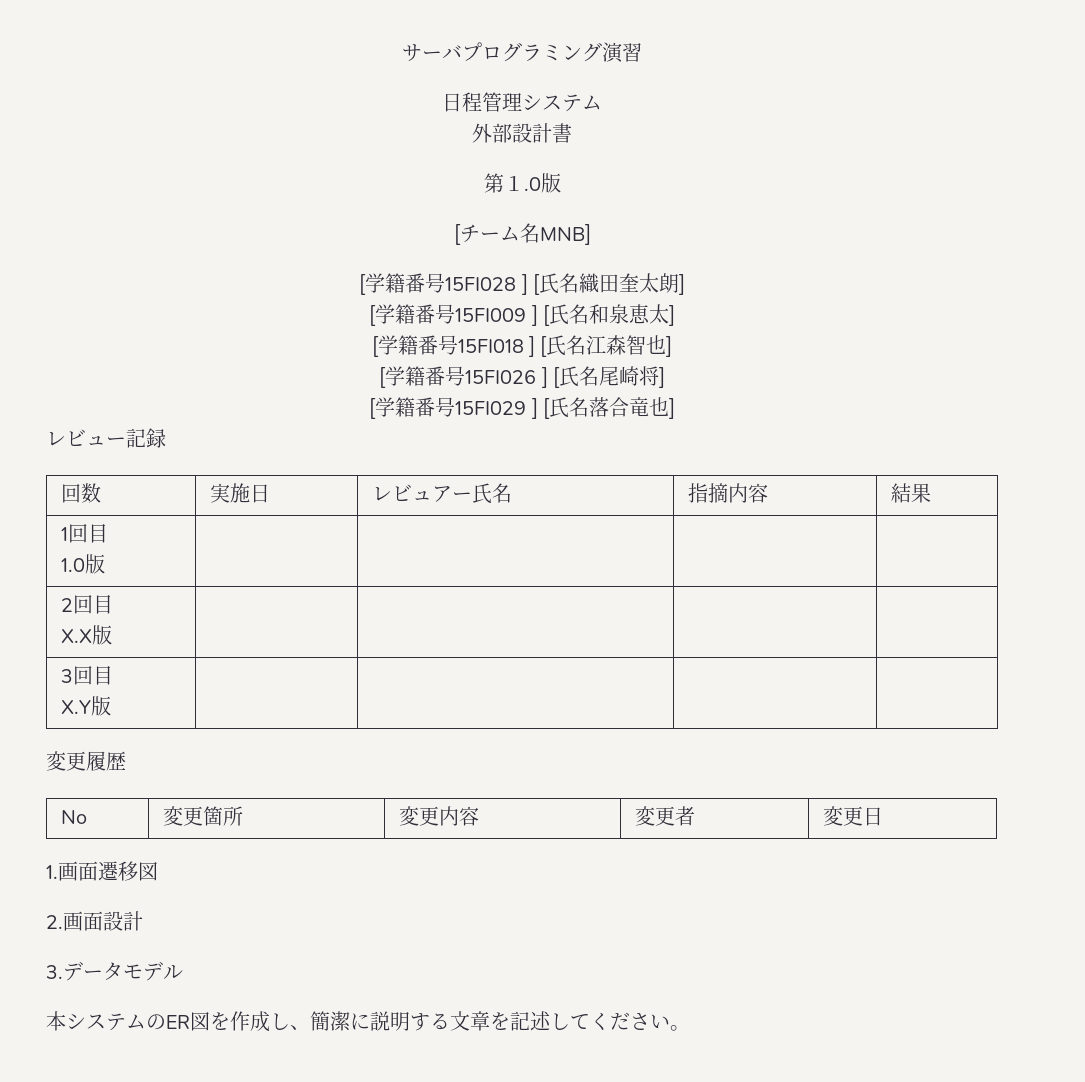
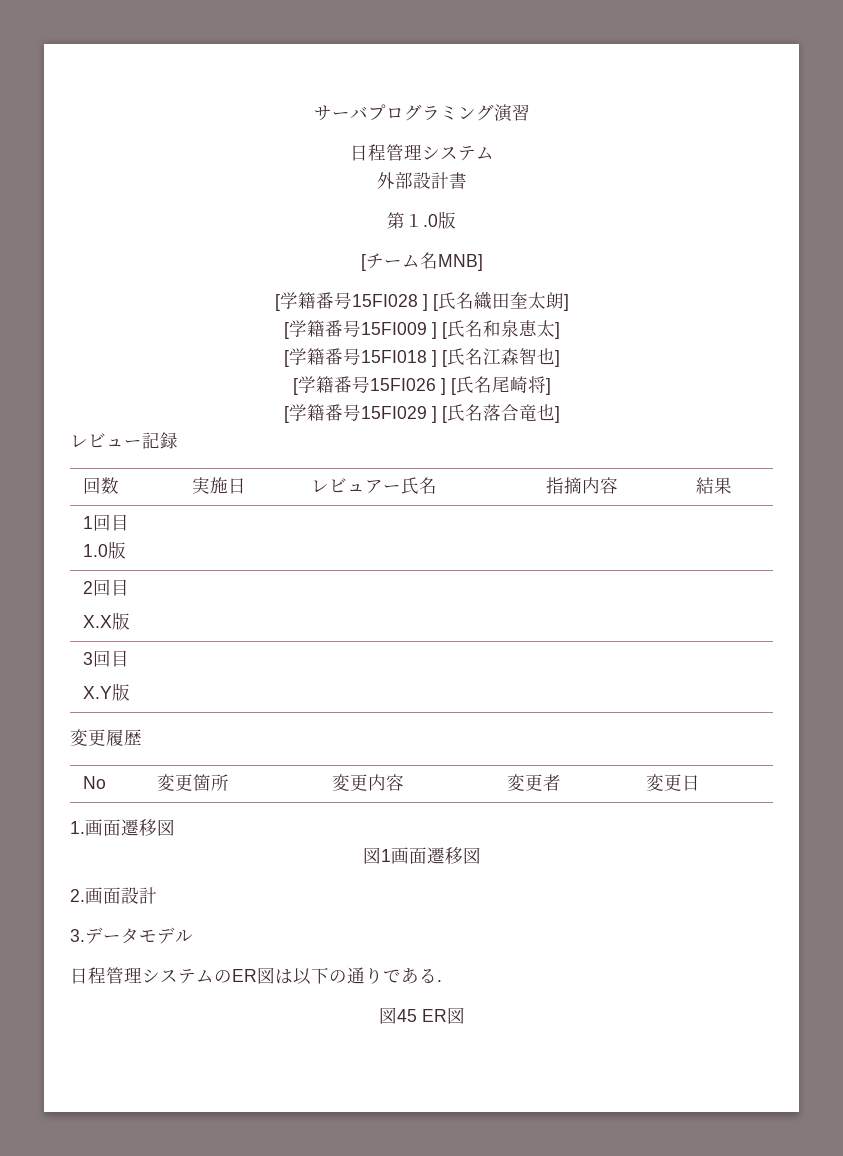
(158, 871) none -> [362,847,481,864] // 図1画面遷移図
[46,1011,66,1031] 本 -> [70,967,142,984] 日程管理
[210,1011,690,1032] を作成し、簡潔に説明する文章を記述してください。 -> [275,967,442,985] [378,1007,465,1024] は以下の通りである. // 図45 ER図

